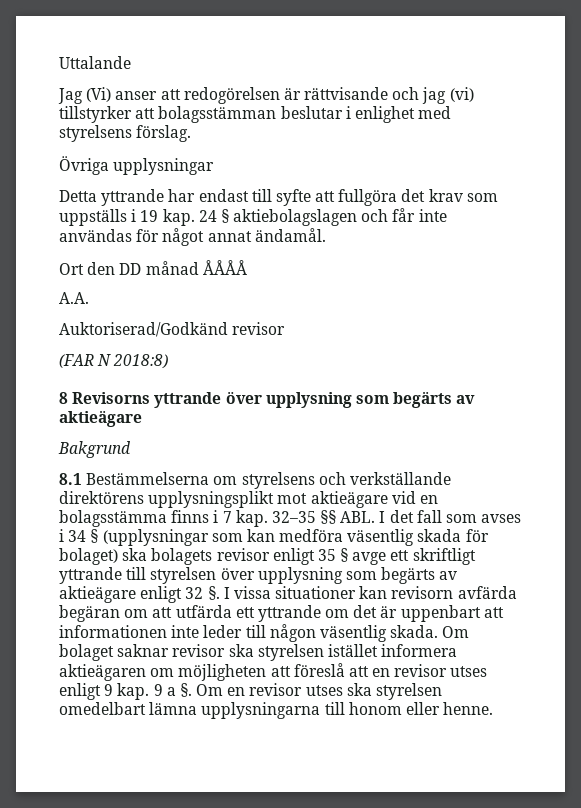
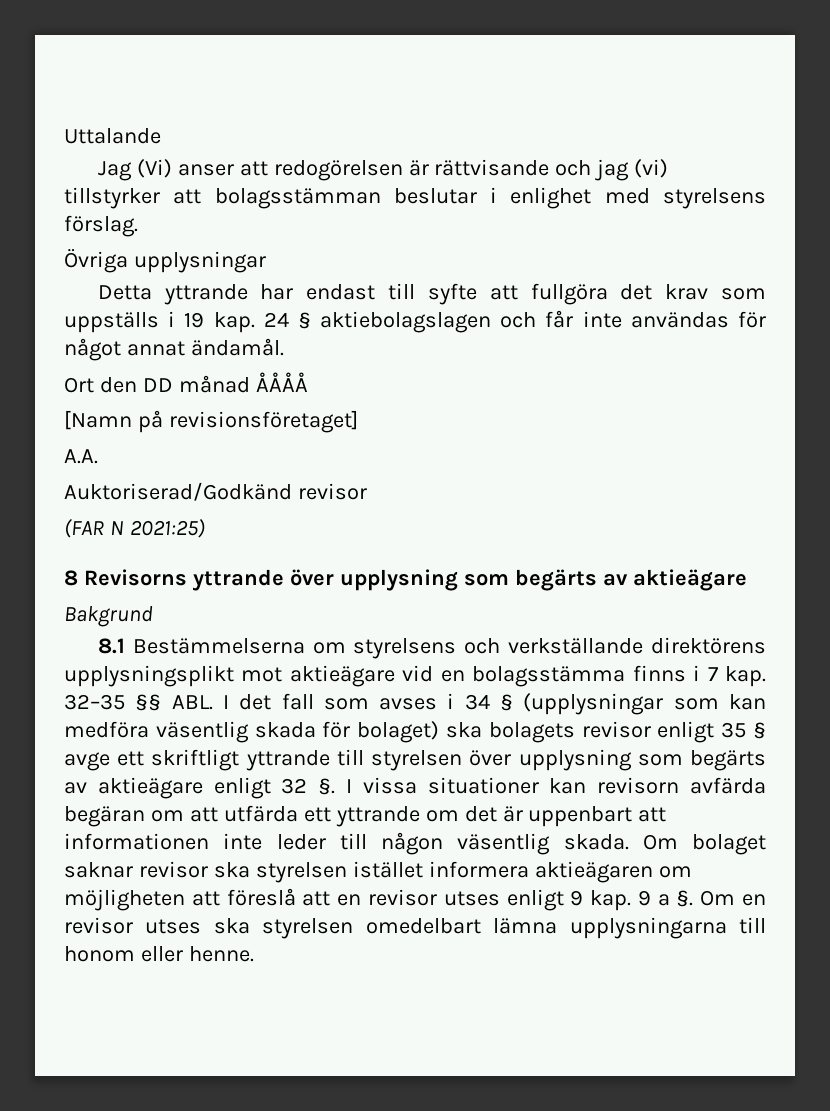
(247, 267) none -> [64,410,358,433] // [Namn på revisionsföretaget]
[113,354,169,369] 2018:8) -> [129,518,205,538] 2021:25)

